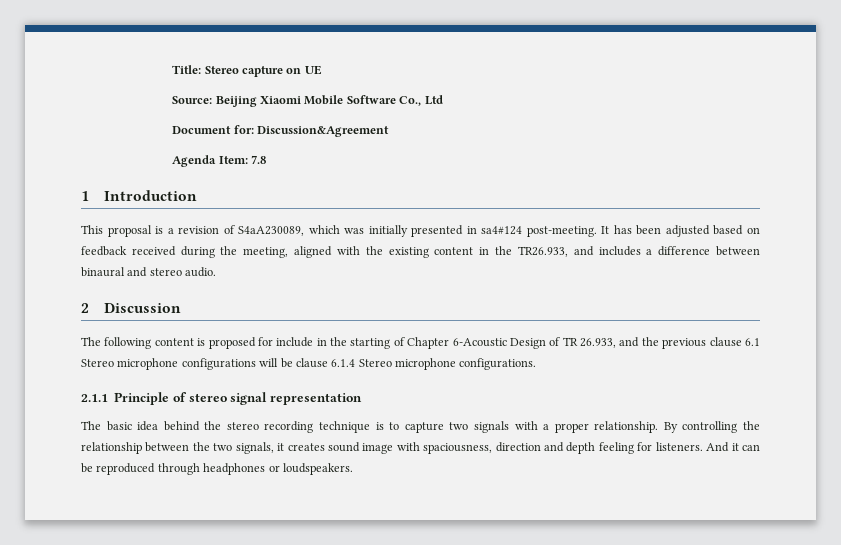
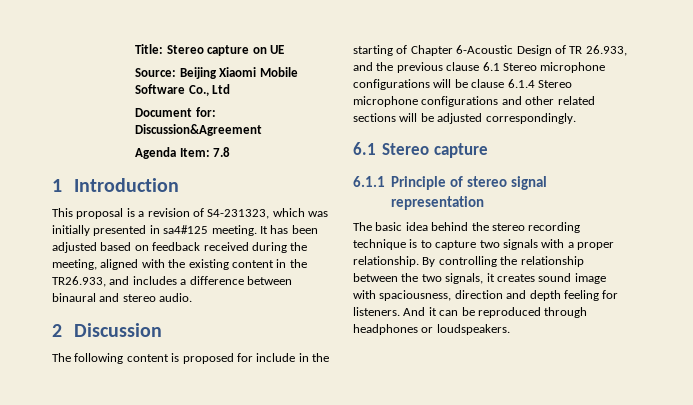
[238,226,305,236] S4aA230089, -> [207,209,270,219] S4-231323,
[481,226,597,237] sa4#124 post-meeting. -> [163,225,257,236] sa4#125 meeting.
[459,358,537,370] [81,394,108,402] configurations. // 2.1.1 -> [421,96,595,107] [353,113,576,124] [353,142,488,158] [353,176,385,187] configurations and other related sections will be adjusted correspondingly. // 6.1 Stereo capture // 6.1.1

